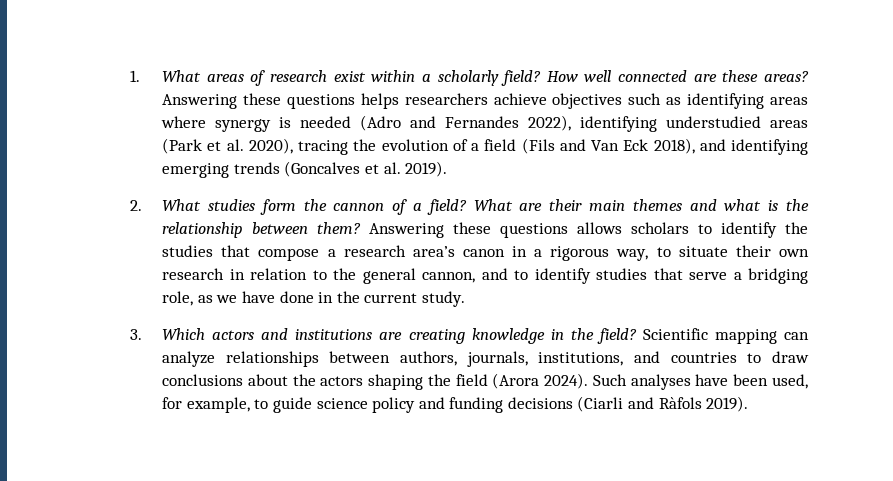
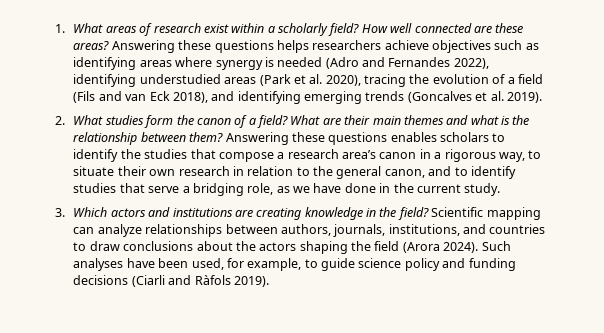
[591,140,620,151] Van -> [125,94,147,101] van
[333,203,385,211] cannon -> [196,118,231,125] canon
[577,222,623,234] allows -> [390,132,437,142] enables
[422,272,476,283] cannon, -> [384,169,425,178] canon,

